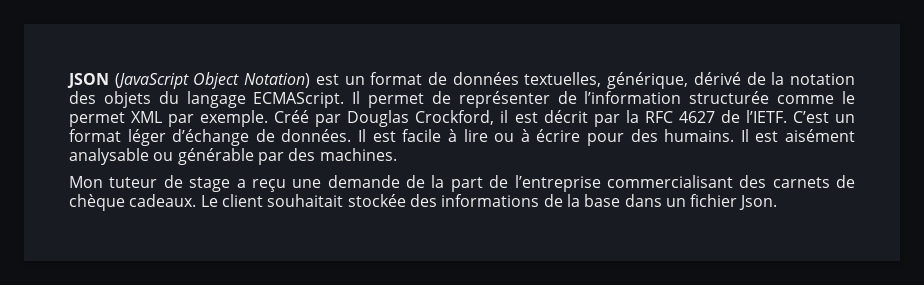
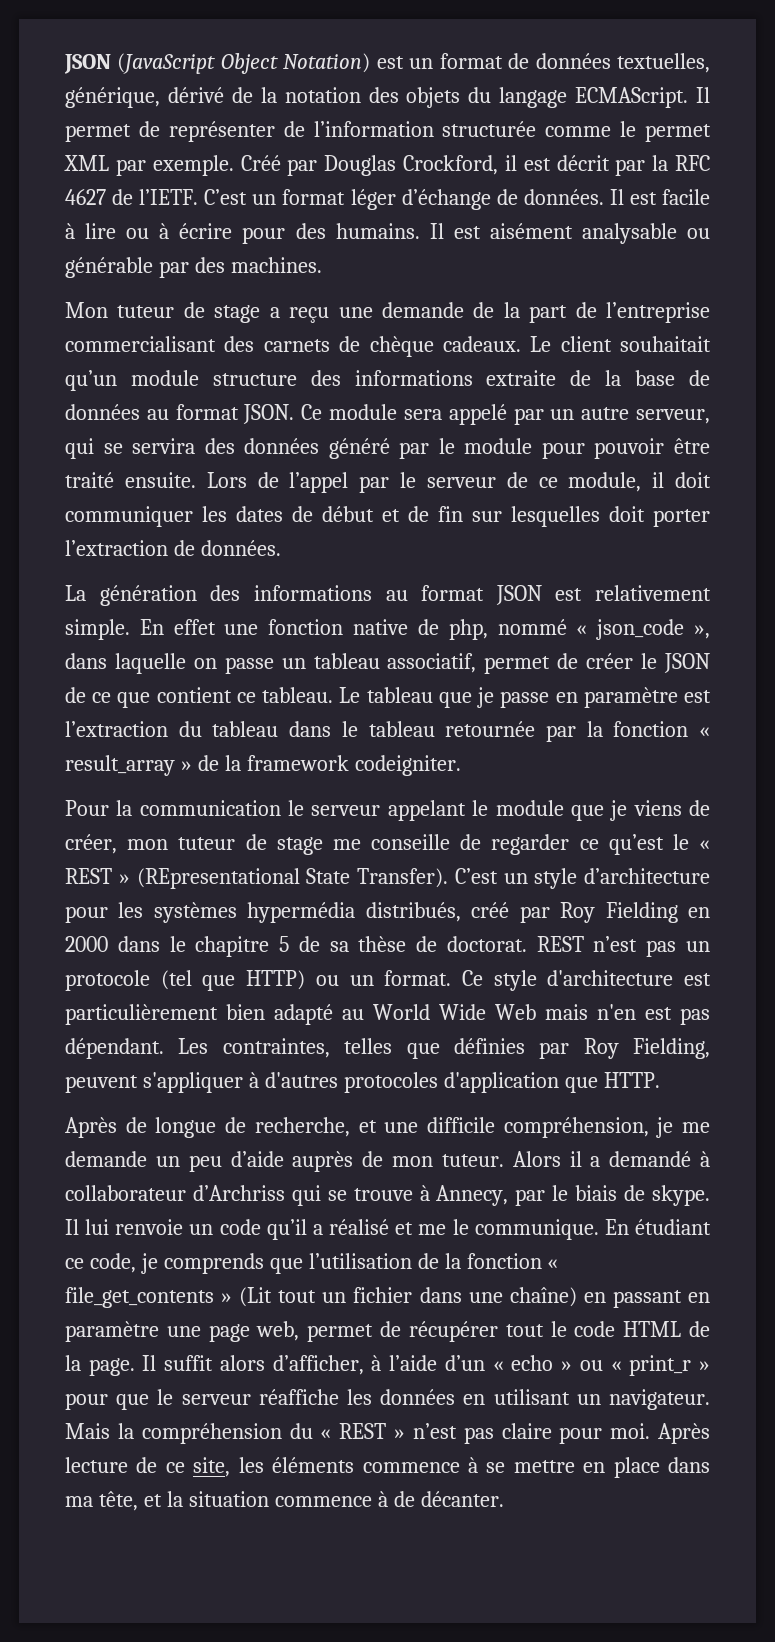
[347,194,540,207] stockée des informations -> [65,370,557,391] qu’un module structure des informations extraite
[624,194,778,210] dans un fichier Json. -> [689,370,711,386] [65,404,710,425] [65,438,710,459] [65,472,711,493] [65,506,710,527] [65,540,281,556] [65,585,711,606] [65,619,710,640] [65,653,710,674] [65,687,711,708] [65,721,710,742] [65,755,461,776] [65,800,711,821] [65,834,710,855] [65,868,710,889] [65,902,710,923] [65,936,710,957] [65,970,711,991] [65,1004,710,1025] [65,1038,710,1059] [65,1072,660,1093] [65,1117,710,1138] [65,1151,711,1172] [65,1185,710,1206] [65,1219,711,1240] [65,1253,559,1274] [65,1287,710,1308] [65,1321,710,1342] [65,1355,711,1376] [65,1389,710,1410] [65,1423,710,1444] [65,1457,710,1478] [65,1491,504,1511] de données au format JSON. Ce module sera appelé par un autre serveur, qui se servira des données généré par le module pour pouvoir être traité ensuite. Lors de l’appel par le serveur de ce module, il doit communiquer les dates de début et de fin sur lesquelles doit porter l’extraction de données. // La génération des informations au format JSON est relativement simple. En effet une fonction native de php, nommé « json_code », dans laquelle on passe un tableau associatif, permet de créer le JSON de ce que contient ce tableau. Le tableau que je passe en paramètre est l’extraction du tableau dans le tableau retournée par la fonction « result_array » de la framework codeigniter. // Pour la communication le serveur appelant le module que je viens de créer, mon tuteur de stage me conseille de regarder ce qu’est le « REST » (REpresentational State Transfer). C’est un style d’architecture pour les systèmes hypermédia distribués, créé par Roy Fielding en 2000 dans le chapitre 5 de sa thèse de doctorat. REST n’est pas un protocole (tel que HTTP) ou un format. Ce style d'architecture est particulièrement bien adapté au World Wide Web mais n'en est pas dépendant. Les contraintes, telles que définies par Roy Fielding, peuvent s'appliquer à d'autres protocoles d'application que HTTP. // Après de longue de recherche, et une difficile compréhension, je me demande un peu d’aide auprès de mon tuteur. Alors il a demandé à collaborateur d’Archriss qui se trouve à Annecy, par le biais de skype. Il lui renvoie un code qu’il a réalisé et me le communique. En étudiant ce code, je comprends que l’utilisation de la fonction « file_get_contents » (Lit tout un fichier dans une chaîne) en passant en paramètre une page web, permet de récupérer tout le code HTML de la page. Il suffit alors d’afficher, à l’aide d’un « echo » ou « print_r » pour que le serveur réaffiche les données en utilisant un navigateur. Mais la compréhension du « REST » n’est pas claire pour moi. Après lecture de ce site, les éléments commence à se mettre en place dans ma tête, et la situation commence à de décanter.

